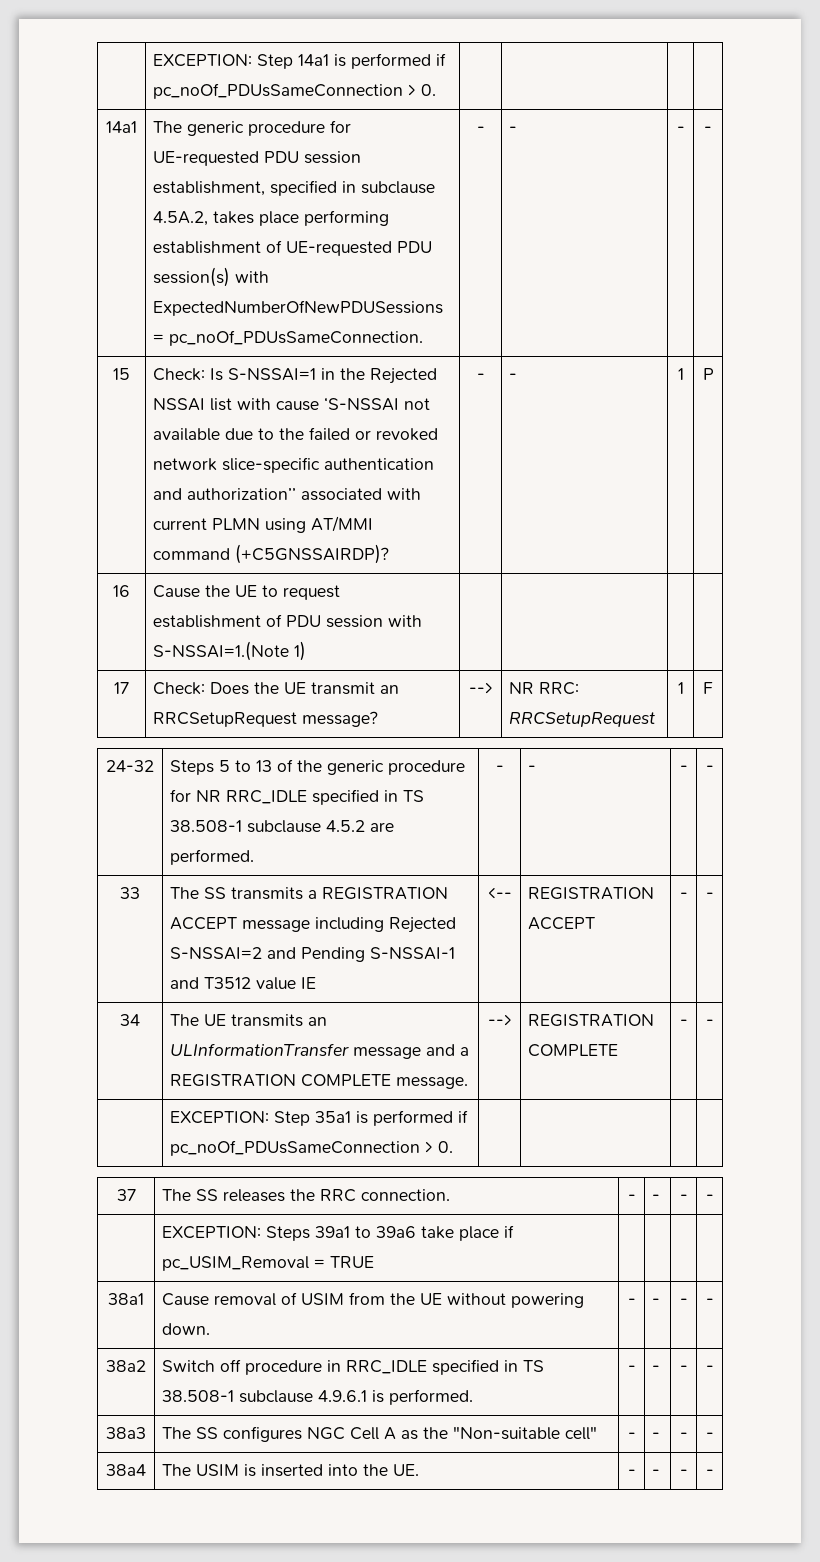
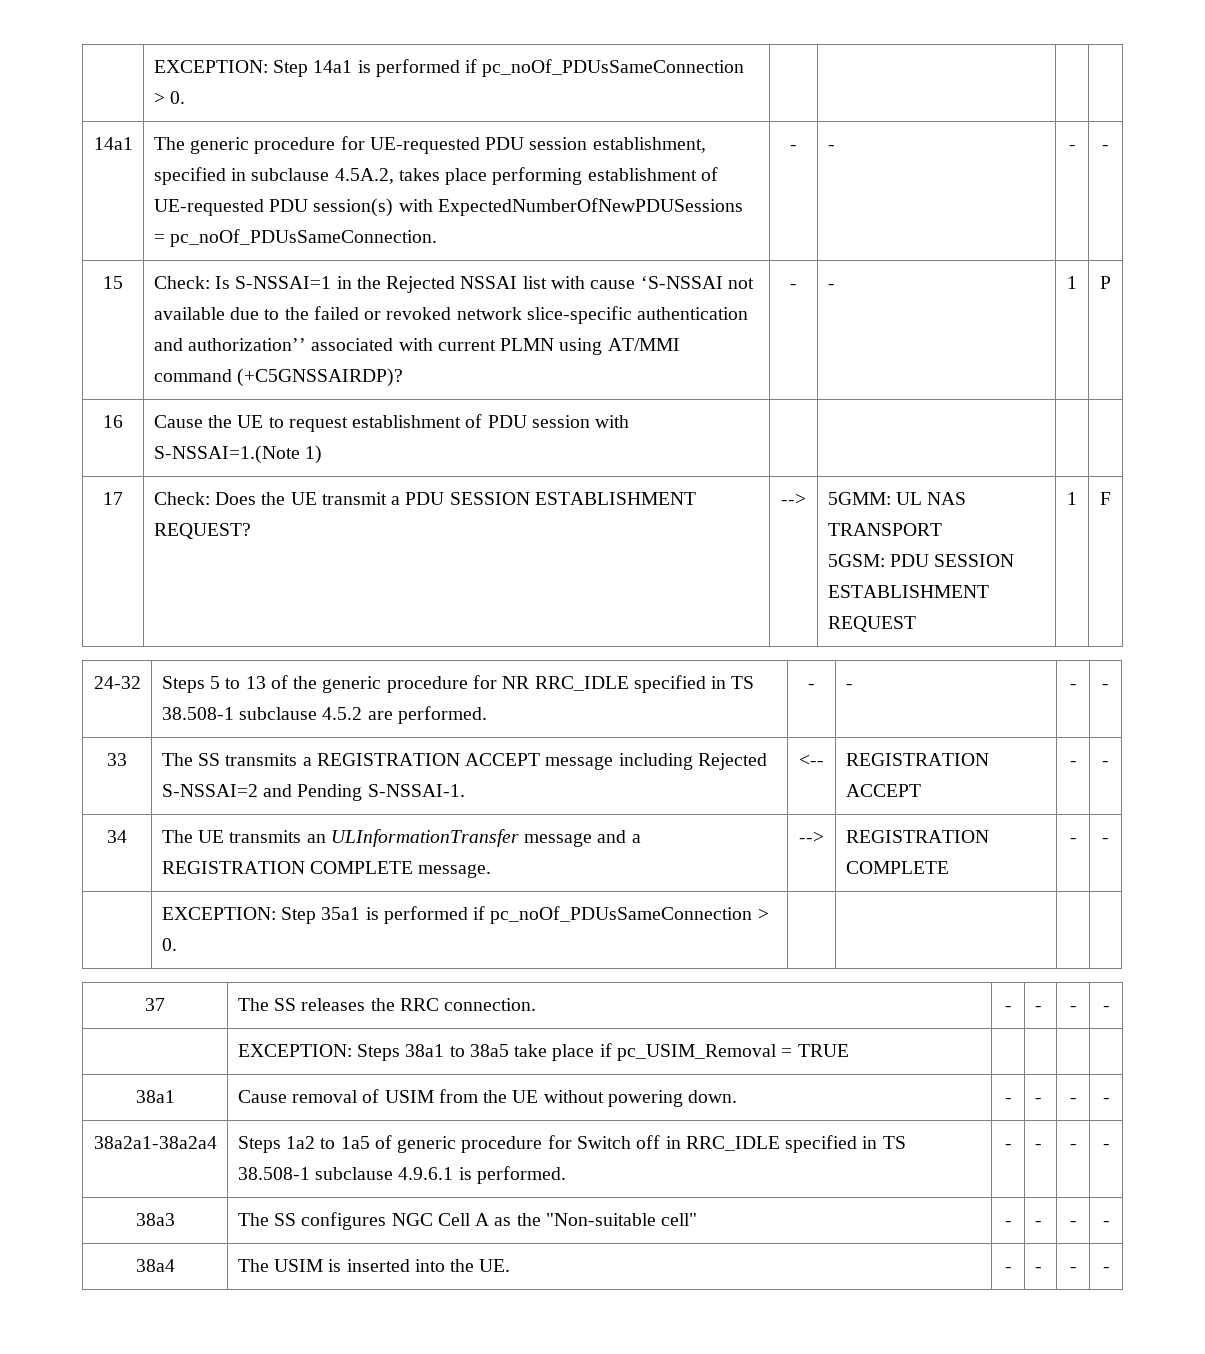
[380,685,400,694] [153,711,379,727] [468,682,493,694] [509,682,580,695] [509,712,656,727] an RRCSetupRequest message? | --> | NR RRC: RRCSetupRequest -> [391,492,697,505] [153,523,251,539] [781,493,806,505] [827,492,967,505] [827,523,942,536] [827,554,1015,567] [827,585,989,598] [827,616,916,632] a PDU SESSION ESTABLISHMENT REQUEST? | --> | 5GMM: UL NAS TRANSPORT // 5GSM: PDU SESSION ESTABLISHMENT REQUEST
[370,947,456,960] [170,977,317,990] S-NSSAI-1 and T3512 value IE -> [367,784,465,797] S-NSSAI-1.
[315,1226,417,1238] 39a1 to 39a6 -> [405,1044,509,1057] 38a1 to 38a5
[106,1360,146,1372] 38a2 | -> [93,1136,217,1149] [237,1135,572,1153] 38a2a1-38a2a4 | Steps 1a2 to 1a5 of generic procedure for
[245,1360,323,1375] procedure -> (661, 1142) none

